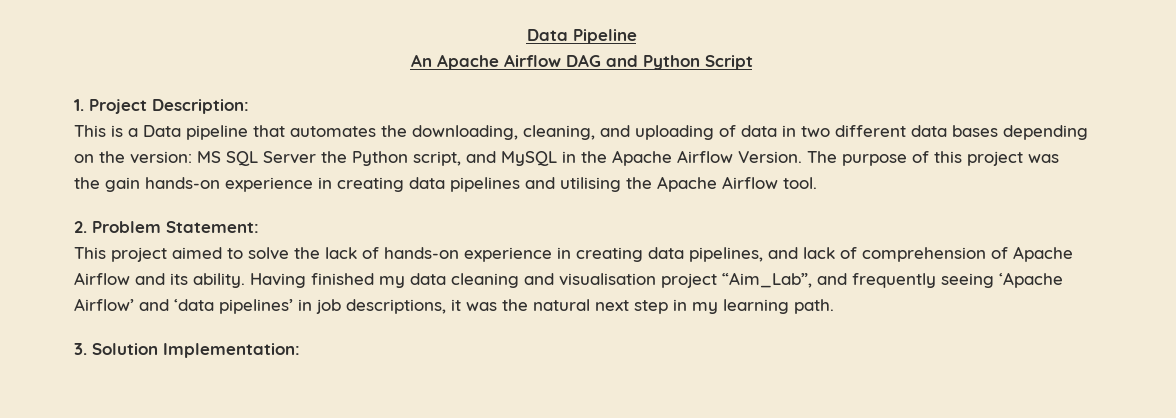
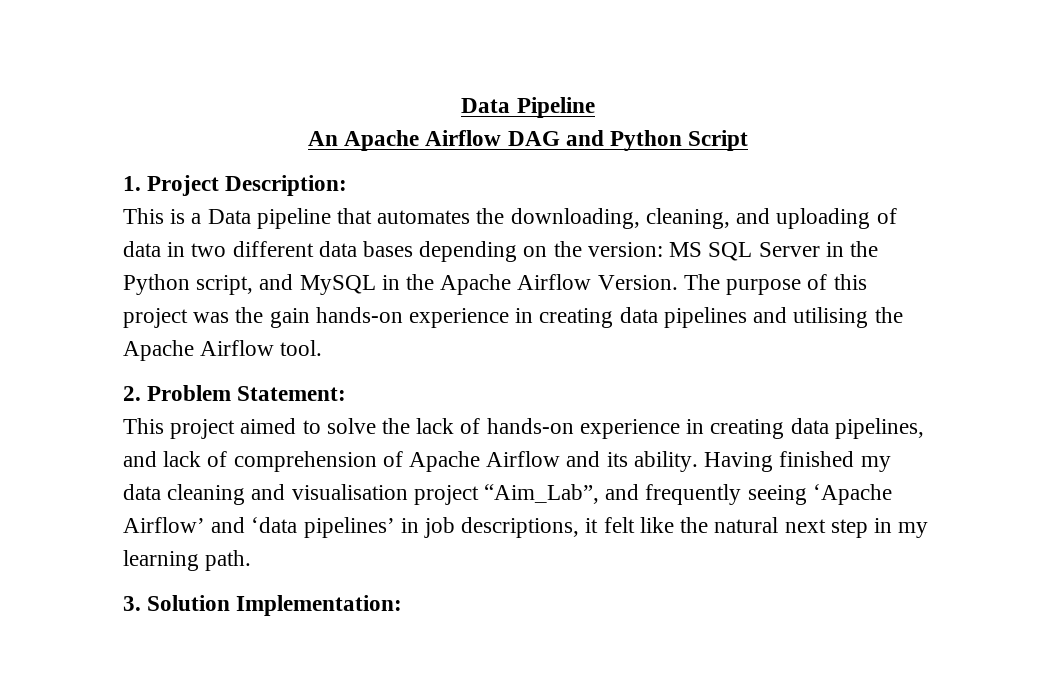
(316, 157) none -> [825,242,844,257] in
[466,302,497,311] was -> [603,517,674,533] felt like

